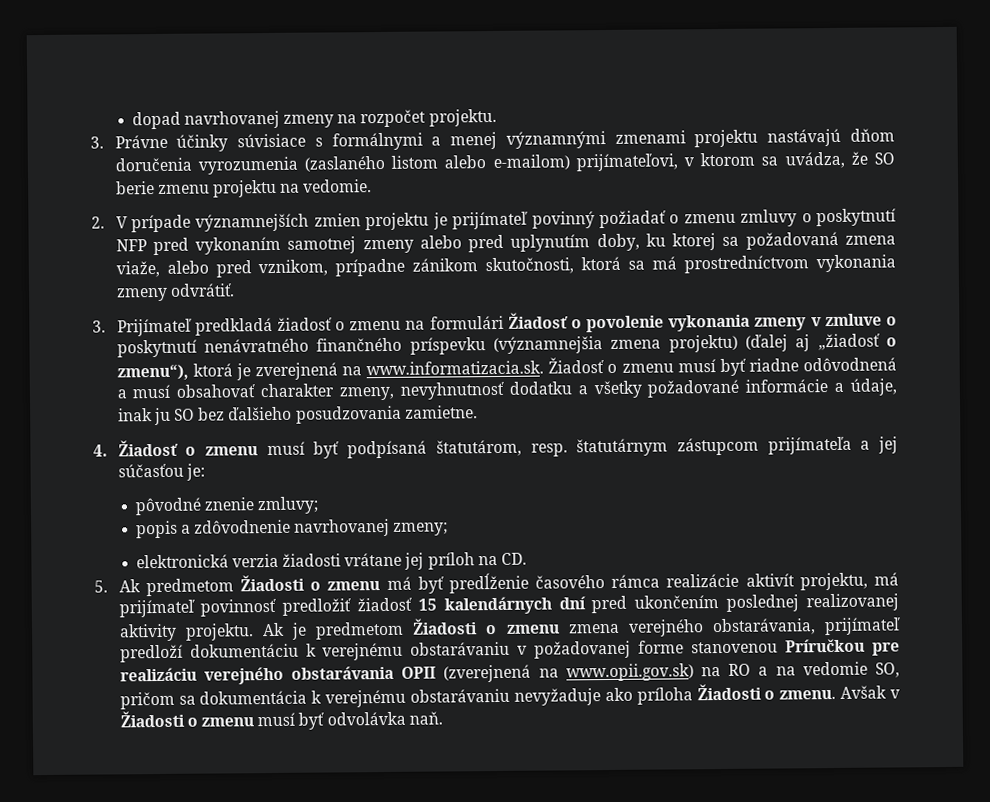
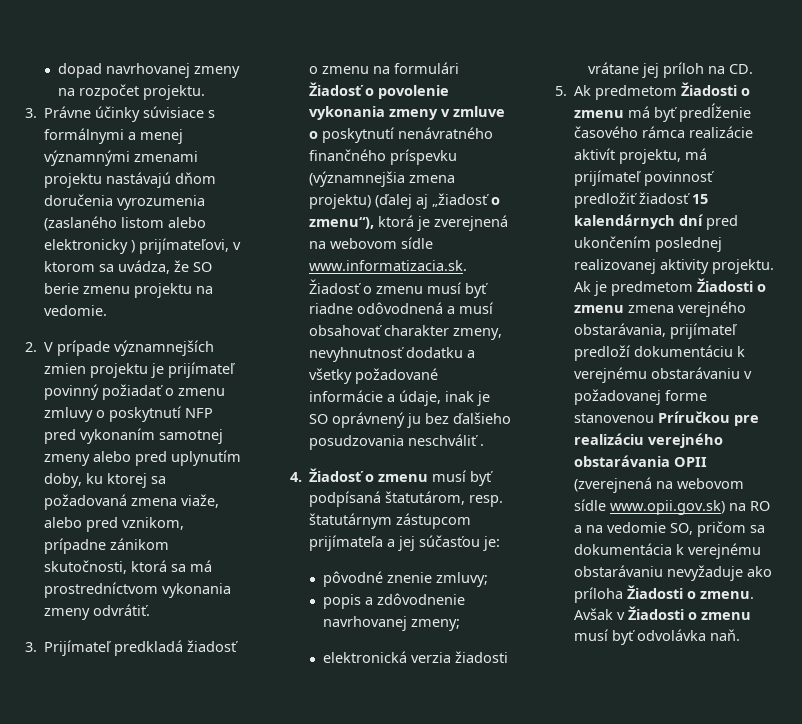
[492,154,570,171] e-mailom) -> [44,239,136,254] elektronicky )
(363, 371) none -> [330,237,434,249] webovom sídle
[153,407,195,426] ju SO -> [477,391,491,406] [309,412,422,428] je SO oprávnený ju
[404,405,478,419] zamietne. -> [408,434,485,446] neschváliť .
(559, 673) none -> [677,478,745,489] [574,499,607,511] webovom sídle

